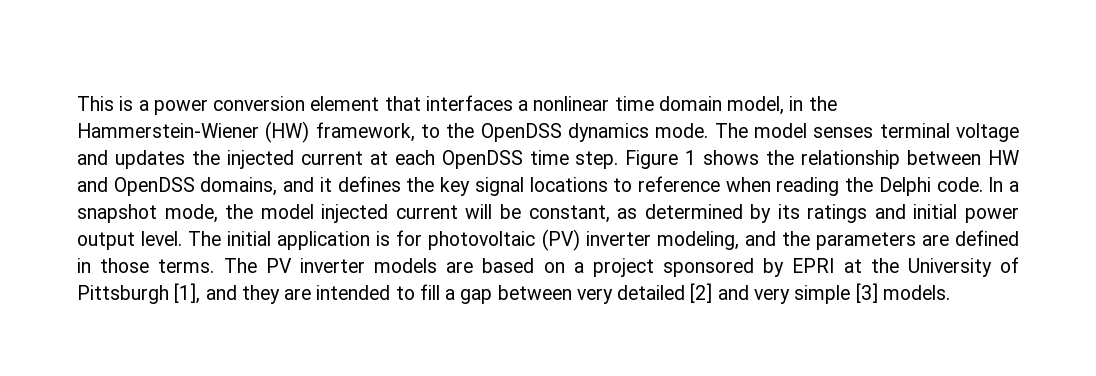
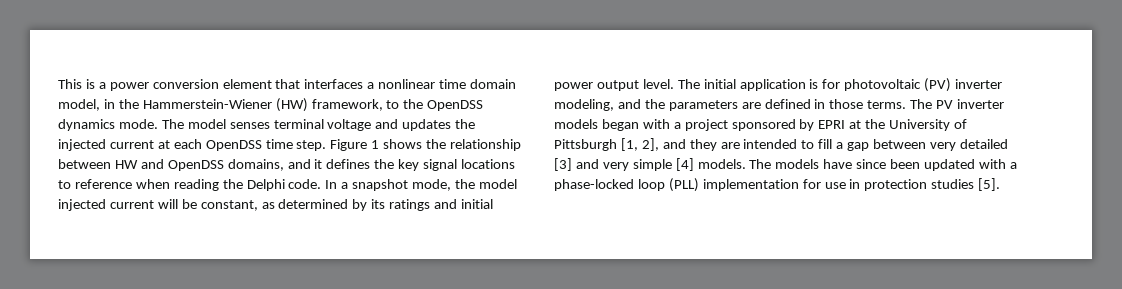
[446,258,565,273] are based on -> [601,119,670,131] began with
[174,283,201,304] [1], -> [620,138,659,151] [1, 2],
[690,283,713,303] [2] -> [554,158,572,171] [3]
[855,283,950,303] [3] models. -> [675,158,1017,171] [554,178,1001,192] [4] models. The models have since been updated with a phase-locked loop (PLL) implementation for use in protection studies [5].

